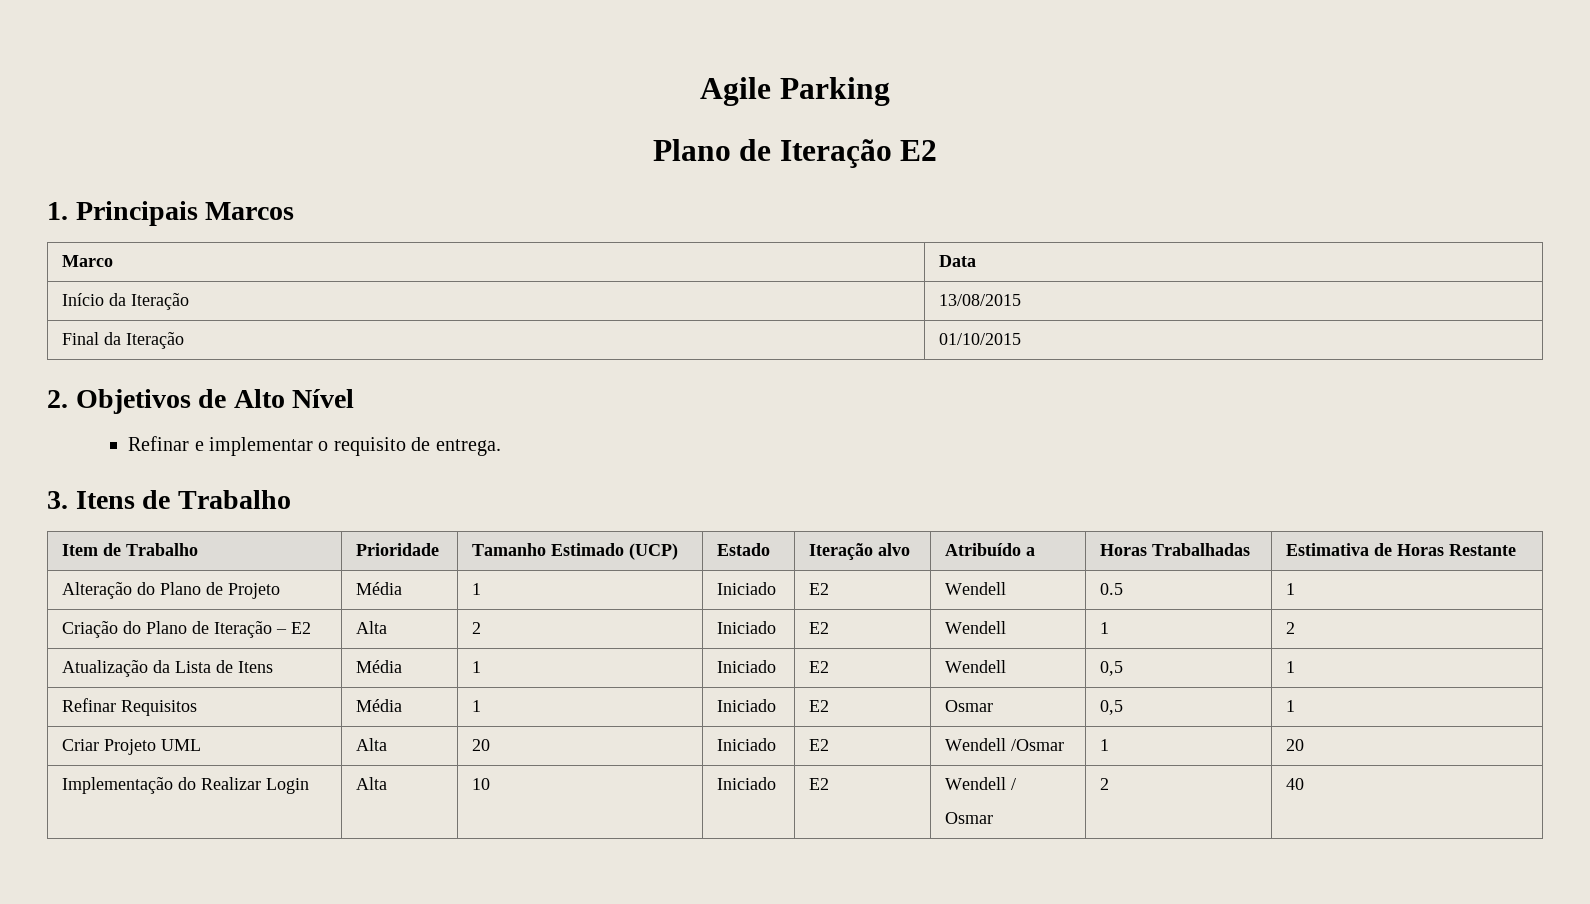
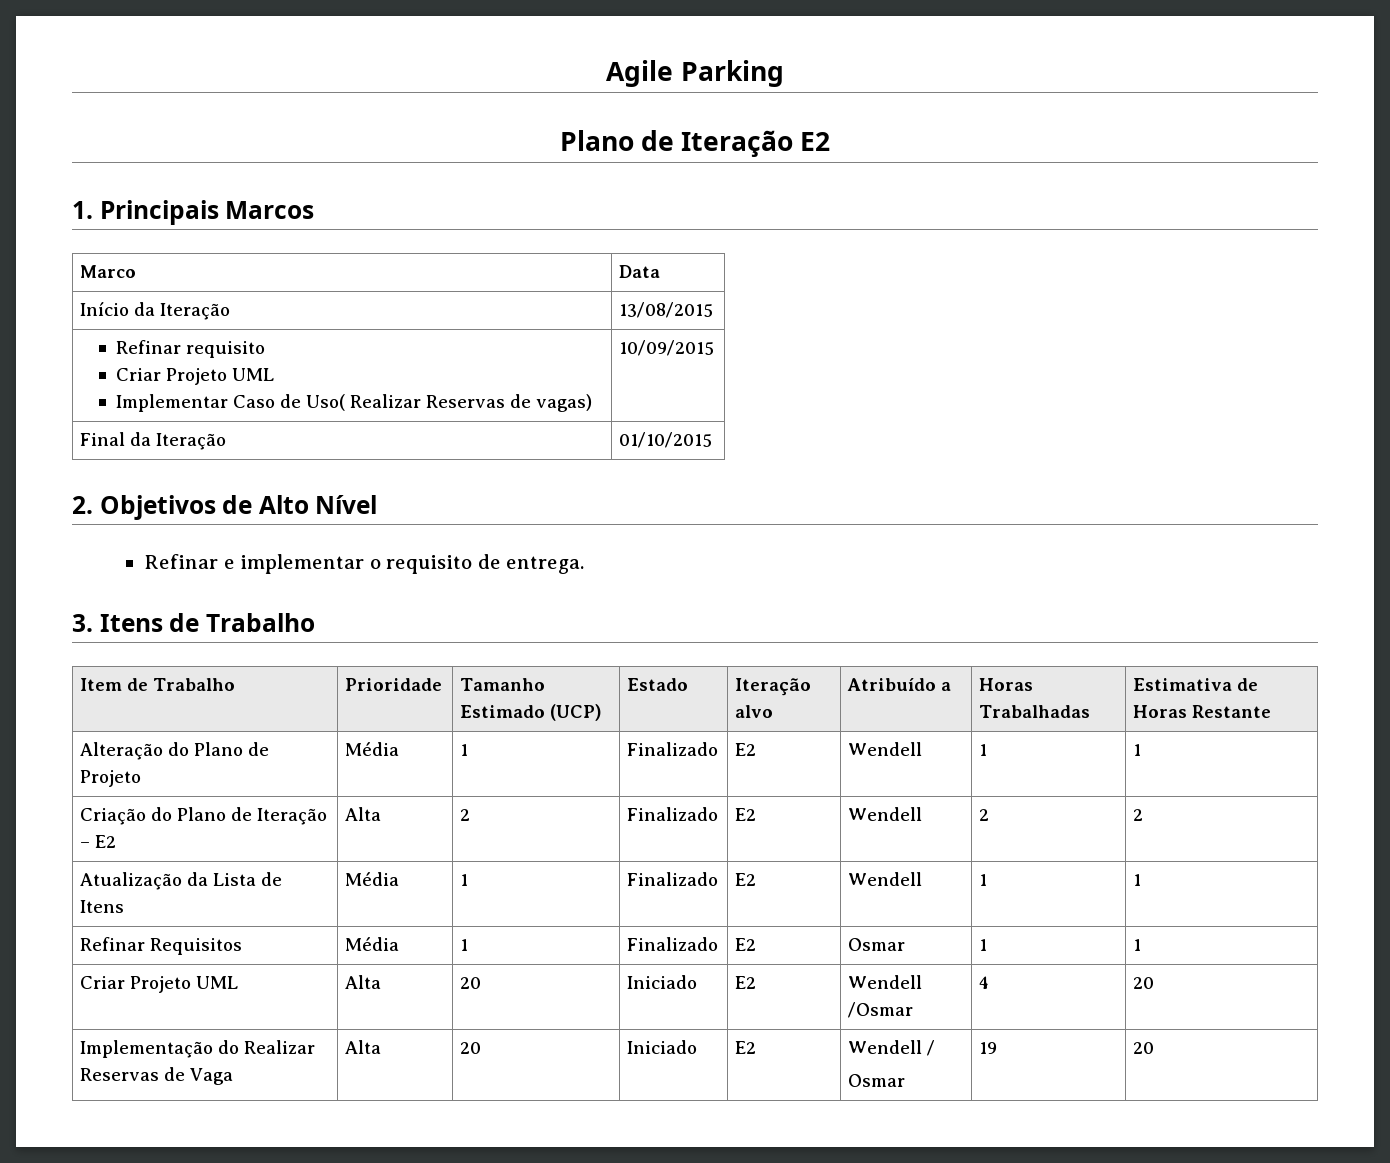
(1022, 300) none -> [115,340,265,358] [115,368,274,385] [115,394,592,412] [619,340,715,356] // Refinar requisito // Criar Projeto UML // Implementar Caso de Uso( Realizar Reservas de vagas) | 10/09/2015
[717,582,777,595] [809,583,830,595] [945,582,1007,595] [1100,583,1124,595] Iniciado | E2 | Wendell | 0.5 -> [627,742,719,756] [735,743,757,756] [848,742,923,756] [979,744,988,756] Finalizado | E2 | Wendell | 1
[717,621,777,634] [809,622,830,634] [945,621,1007,634] [1100,622,1110,634] Iniciado | E2 | Wendell | 1 -> [627,807,719,821] [735,808,757,821] [848,807,923,821] [979,809,990,821] Finalizado | E2 | Wendell | 2
[717,660,777,673] [809,661,830,673] [945,660,1007,673] [1100,661,1124,676] Iniciado | E2 | Wendell | 0,5 -> [627,872,719,886] [735,873,757,886] [848,872,923,886] [979,874,988,886] Finalizado | E2 | Wendell | 1
[717,699,777,712] Iniciado -> [627,937,719,951] Finalizado
[1100,700,1124,715] 0,5 -> [979,939,988,951] 1
[1100,739,1110,751] 1 -> [979,976,990,989] 4
[266,778,310,794] [356,777,388,790] [472,778,491,790] Login | Alta | 10 -> [80,1067,234,1085] [345,1040,382,1054] [460,1042,482,1054] Reservas de Vaga | Alta | 20
[1100,778,1110,790] [1286,778,1305,790] 2 | 40 -> [979,1042,998,1054] [1133,1042,1155,1054] 19 | 20

